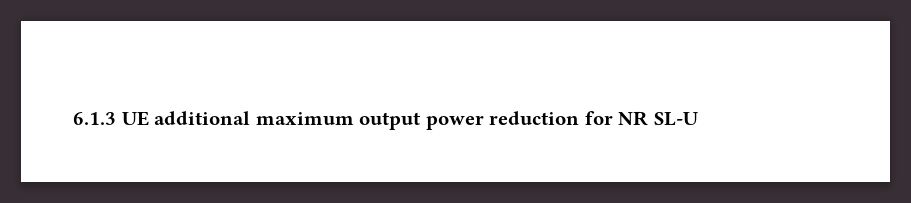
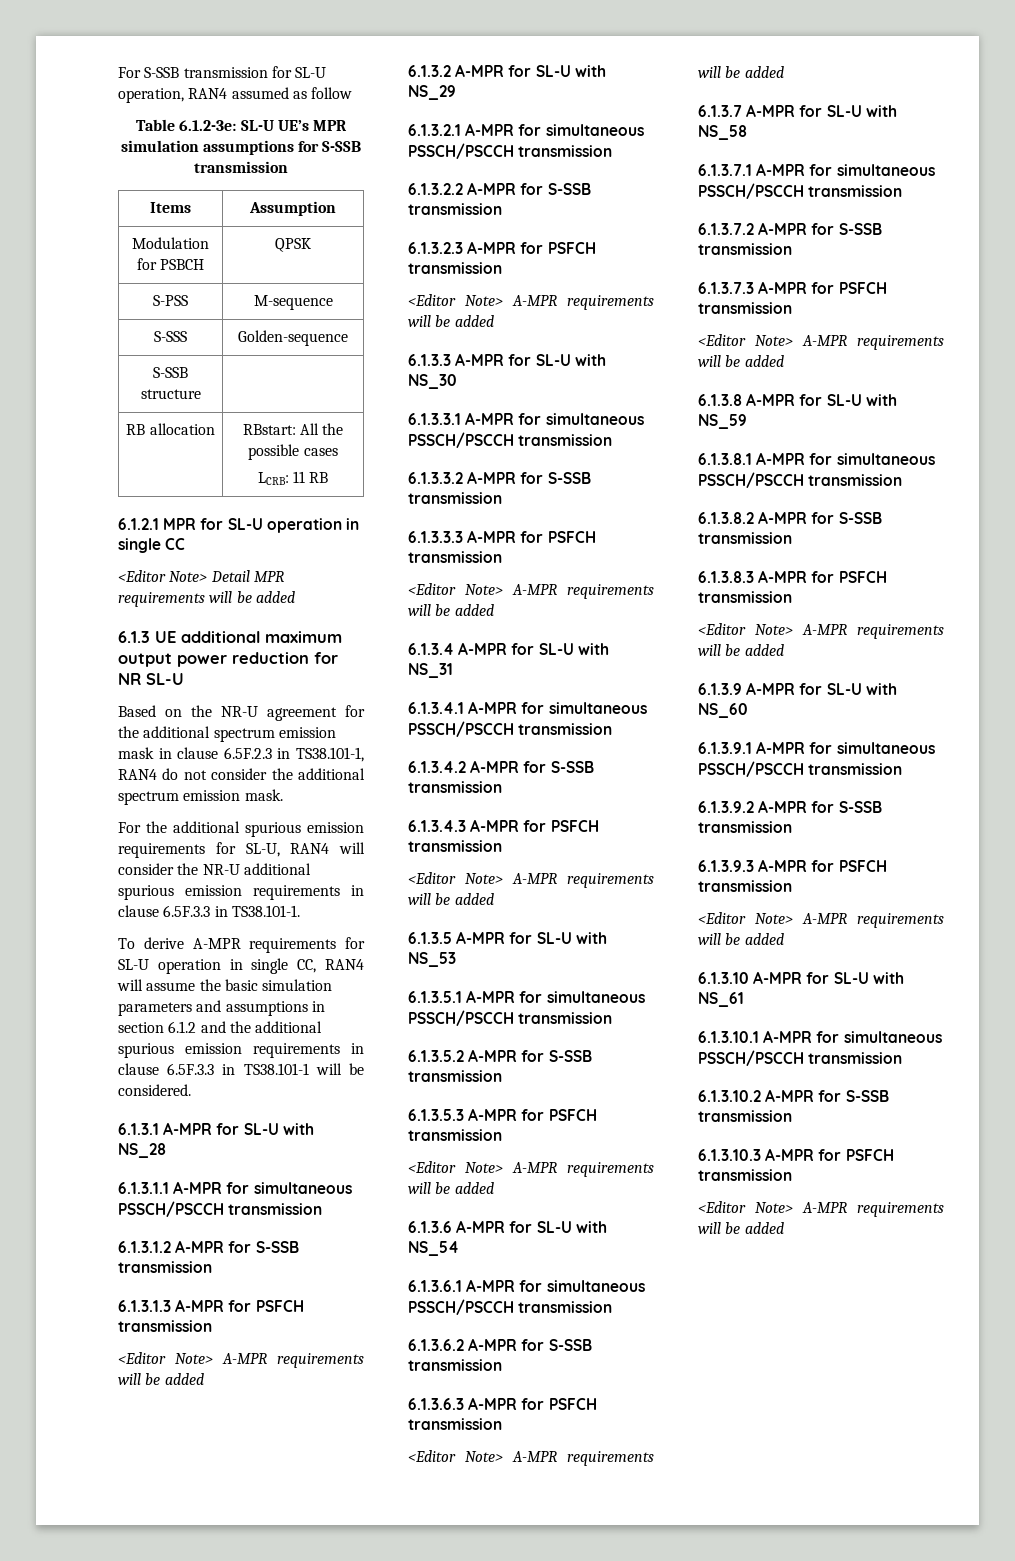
(73, 118) none -> [118,66,327,78] [118,87,353,103] [135,119,348,131] [120,140,362,155] [194,161,288,173] [150,202,191,213] [249,201,336,216] [132,237,209,249] [136,258,205,270] [275,238,311,252] [153,295,188,306] [253,295,333,310] [154,331,187,342] [238,330,348,346] [153,367,188,378] [140,389,201,399] [126,423,215,435] [242,423,344,435] [248,444,338,460] [257,471,329,485] [118,518,359,533] [118,538,186,553] [118,570,284,582] [118,591,295,607] For S-SSB transmission for SL-U operation, RAN4 assumed as follow // Table 6.1.2-3e: SL-U UE’s MPR simulation assumptions for S-SSB transmission // Items | Assumption // Modulation for PSBCH | QPSK // S-PSS | M-sequence // S-SSS | Golden-sequence // S-SSB structure | // RB allocation | RBstart: All the possible cases // LCRB: 11 RB // 6.1.2.1 MPR for SL-U operation in single CC // <Editor Note> Detail MPR requirements will be added //
(698, 119) none -> [118,705,365,721] [118,726,336,742] [118,747,364,762] [118,768,365,780] [118,789,283,805] [118,821,364,837] [118,842,365,858] [118,863,311,875] [118,885,364,900] [118,905,300,917] [118,937,365,953] [118,958,364,974] [117,979,333,991] [118,1000,325,1016] [118,1021,323,1033] [118,1043,364,1058] [118,1063,364,1075] [118,1084,191,1096] [118,1122,314,1135] [118,1143,166,1158] [118,1181,352,1194] [118,1201,323,1217] [118,1240,299,1253] [118,1261,212,1273] [118,1299,304,1312] [118,1320,212,1332] [118,1352,364,1368] [118,1373,204,1385] [408,64,606,77] [408,85,456,100] [408,123,644,136] [408,143,613,159] [408,182,591,195] [408,203,502,215] [408,241,596,254] [408,262,502,274] [408,294,654,310] [408,315,494,327] [408,353,606,366] [408,374,457,389] [408,412,644,425] [408,432,613,448] [408,471,591,484] [408,492,502,504] [408,530,596,543] [408,551,502,563] [408,583,654,599] [408,604,494,616] [408,642,609,655] [408,663,453,678] [408,701,647,714] [408,721,613,737] [408,760,594,773] [408,781,502,793] [408,819,599,832] [408,840,502,852] [408,872,654,888] [408,893,494,905] [408,931,607,944] [408,952,456,967] [408,990,645,1003] [408,1010,613,1026] [408,1049,592,1062] [408,1070,502,1082] [408,1108,597,1121] [408,1129,502,1141] [408,1161,654,1177] [408,1182,494,1194] [408,1220,607,1233] [408,1241,459,1256] [408,1279,645,1292] [408,1299,613,1315] [408,1338,592,1351] [408,1359,502,1371] [408,1397,597,1410] [408,1418,502,1430] [408,1450,654,1466] [698,66,784,78] [698,104,897,117] [698,125,747,140] [698,163,935,176] [698,183,903,199] [698,222,882,235] [698,243,792,255] [698,281,887,294] [698,302,792,314] [698,334,944,350] [698,355,784,367] [698,393,897,406] [698,414,747,429] [698,452,935,465] [698,472,903,488] [698,511,882,524] [698,532,792,544] [698,570,887,583] [698,591,792,603] [698,623,944,639] [698,644,784,656] [698,682,897,695] [698,703,748,718] [698,741,935,754] [698,761,903,777] [698,800,882,813] [698,821,792,833] [698,859,887,872] [698,880,792,892] [698,912,944,928] [698,933,784,945] [698,971,904,984] [698,992,744,1007] [698,1030,942,1043] [698,1050,903,1066] [698,1089,889,1102] [698,1110,792,1122] [698,1148,894,1161] [698,1169,792,1181] [698,1201,944,1217] [698,1222,784,1234] // Based on the NR-U agreement for the additional spectrum emission mask in clause 6.5F.2.3 in TS38.101-1, RAN4 do not consider the additional spectrum emission mask. // For the additional spurious emission requirements for SL-U, RAN4 will consider the NR-U additional spurious emission requirements in clause 6.5F.3.3 in TS38.101-1. // To derive A-MPR requirements for SL-U operation in single CC, RAN4 will assume the basic simulation parameters and assumptions in section 6.1.2 and the additional spurious emission requirements in clause 6.5F.3.3 in TS38.101-1 will be considered. // 6.1.3.1 A-MPR for SL-U with NS_28 // 6.1.3.1.1 A-MPR for simultaneous PSSCH/PSCCH transmission // 6.1.3.1.2 A-MPR for S-SSB transmission // 6.1.3.1.3 A-MPR for PSFCH transmission // <Editor Note> A-MPR requirements will be added // 6.1.3.2 A-MPR for SL-U with NS_29 // 6.1.3.2.1 A-MPR for simultaneous PSSCH/PSCCH transmission // 6.1.3.2.2 A-MPR for S-SSB transmission // 6.1.3.2.3 A-MPR for PSFCH transmission // <Editor Note> A-MPR requirements will be added // 6.1.3.3 A-MPR for SL-U with NS_30 // 6.1.3.3.1 A-MPR for simultaneous PSSCH/PSCCH transmission // 6.1.3.3.2 A-MPR for S-SSB transmission // 6.1.3.3.3 A-MPR for PSFCH transmission // <Editor Note> A-MPR requirements will be added // 6.1.3.4 A-MPR for SL-U with NS_31 // 6.1.3.4.1 A-MPR for simultaneous PSSCH/PSCCH transmission // 6.1.3.4.2 A-MPR for S-SSB transmission // 6.1.3.4.3 A-MPR for PSFCH transmission // <Editor Note> A-MPR requirements will be added // 6.1.3.5 A-MPR for SL-U with NS_53 // 6.1.3.5.1 A-MPR for simultaneous PSSCH/PSCCH transmission // 6.1.3.5.2 A-MPR for S-SSB transmission // 6.1.3.5.3 A-MPR for PSFCH transmission // <Editor Note> A-MPR requirements will be added // 6.1.3.6 A-MPR for SL-U with NS_54 // 6.1.3.6.1 A-MPR for simultaneous PSSCH/PSCCH transmission // 6.1.3.6.2 A-MPR for S-SSB transmission // 6.1.3.6.3 A-MPR for PSFCH transmission // <Editor Note> A-MPR requirements will be added // 6.1.3.7 A-MPR for SL-U with NS_58 // 6.1.3.7.1 A-MPR for simultaneous PSSCH/PSCCH transmission // 6.1.3.7.2 A-MPR for S-SSB transmission // 6.1.3.7.3 A-MPR for PSFCH transmission // <Editor Note> A-MPR requirements will be added // 6.1.3.8 A-MPR for SL-U with NS_59 // 6.1.3.8.1 A-MPR for simultaneous PSSCH/PSCCH transmission // 6.1.3.8.2 A-MPR for S-SSB transmission // 6.1.3.8.3 A-MPR for PSFCH transmission // <Editor Note> A-MPR requirements will be added // 6.1.3.9 A-MPR for SL-U with NS_60 // 6.1.3.9.1 A-MPR for simultaneous PSSCH/PSCCH transmission // 6.1.3.9.2 A-MPR for S-SSB transmission // 6.1.3.9.3 A-MPR for PSFCH transmission // <Editor Note> A-MPR requirements will be added // 6.1.3.10 A-MPR for SL-U with NS_61 // 6.1.3.10.1 A-MPR for simultaneous PSSCH/PSCCH transmission // 6.1.3.10.2 A-MPR for S-SSB transmission // 6.1.3.10.3 A-MPR for PSFCH transmission // <Editor Note> A-MPR requirements will be added

